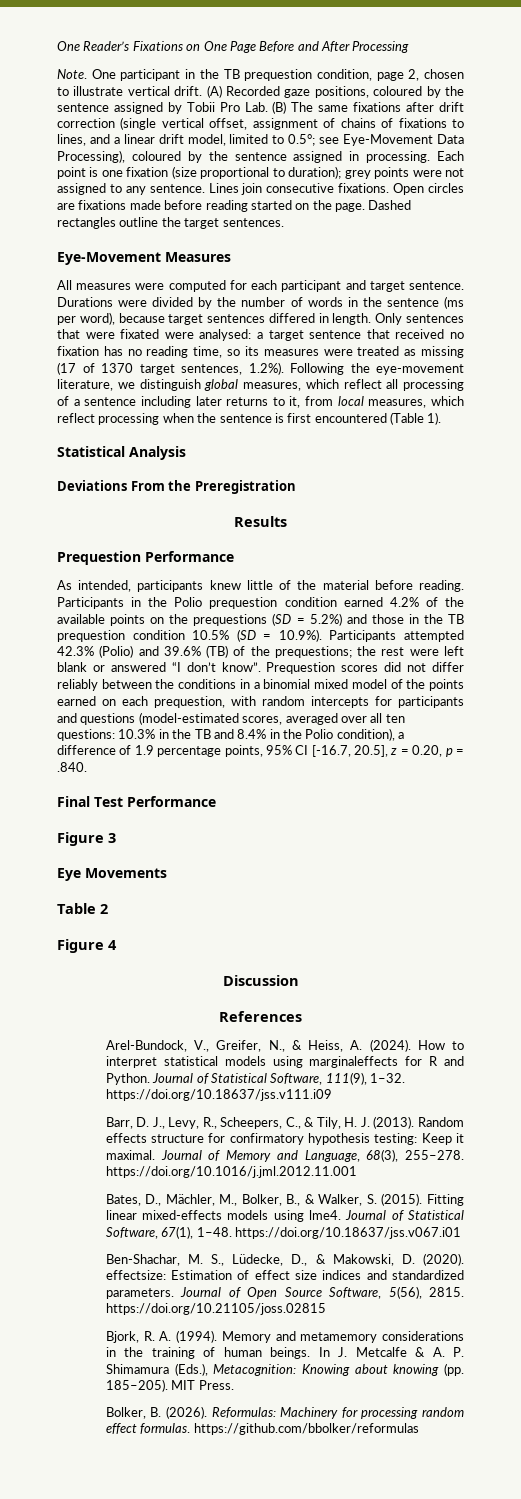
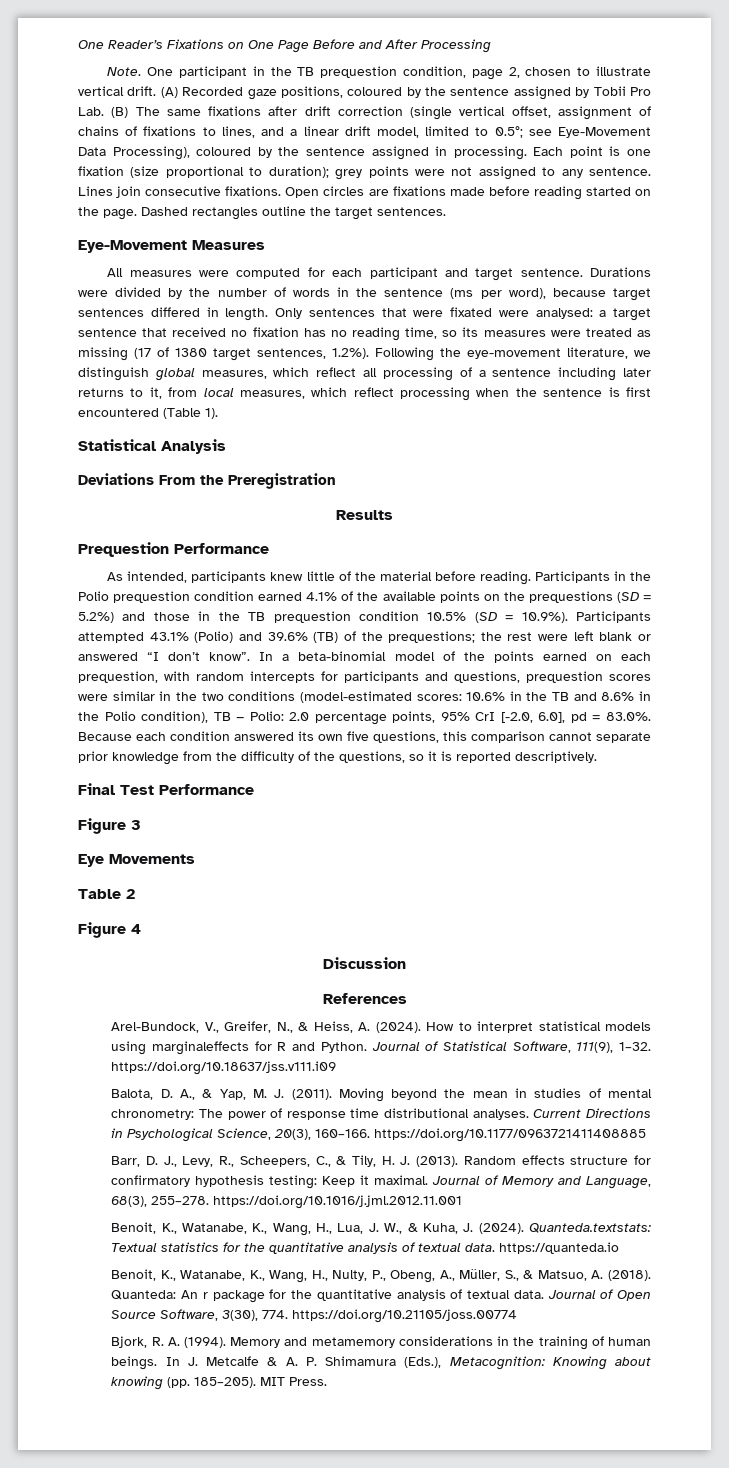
[101,363,133,373] 1370 -> [175,348,207,357] 1380
[389,597,419,607] 4.2% -> [306,592,338,601] 4.1%
[57,646,94,656] 42.3% -> [149,632,189,641] 43.1%
[266,662,464,674] [57,679,349,691] Prequestion scores did not differ reliably between the conditions in a binomial mixed -> [259,651,387,661] In a beta-binomial
[80,712,405,725] [57,729,156,741] questions (model-estimated scores, averaged over all ten questions: 10.3% -> [454,671,651,683] [78,691,506,703] questions, prequestion scores were similar in the two conditions (model-estimated scores: 10.6%
[237,729,267,739] 8.4% -> [601,692,635,701] 8.6%
[398,732,405,739] [57,745,464,757] [57,762,87,772] a difference of 1.9 percentage points, 95% CI [-16.7, 20.5], z = 0.20, p = .840. -> [213,711,652,725] [78,731,651,743] [78,751,597,765] TB − Polio: 2.0 percentage points, 95% CrI [-2.0, 6.0], pd = 83.0%. Because each condition answered its own five questions, this comparison cannot separate prior knowledge from the difficulty of the questions, so it is reported descriptively.
(332, 1095) none -> [111,1088,652,1102] [111,1108,651,1120] [111,1128,647,1142] // Balota, D. A., & Yap, M. J. (2011). Moving beyond the mean in studies of mental chronometry: The power of response time distributional analyses. Current Directions in Psychological Science, 20(3), 160–166. https://doi.org/10.1177/0963721411408885
[105,1193,464,1206] [105,1210,465,1222] [105,1226,462,1239] [105,1253,464,1266] [105,1270,465,1280] [105,1288,174,1299] Bates, D., Mächler, M., Bolker, B., & Walker, S. (2015). Fitting linear mixed-effects models using lme4. Journal of Statistical Software, 67(1), 1–48. https://doi.org/10.18637/jss.v067.i01 // Ben-Shachar, M. S., Lüdecke, D., & Makowski, D. (2020). effectsize: Estimation of effect size indices and standardized parameters. -> [111,1222,651,1236] [111,1242,620,1254] [111,1269,651,1283] [111,1289,544,1303] Benoit, K., Watanabe, K., Wang, H., Lua, J. W., & Kuha, J. (2024). Quanteda.textstats: Textual statistics for the quantitative analysis of textual data. https://quanteda.io // Benoit, K., Watanabe, K., Wang, H., Nulty, P., Obeng, A., Müller, S., & Matsuo, A. (2018). Quanteda: An r package for the quantitative analysis of textual data.
[388,1286,464,1299] [105,1303,326,1315] 5(56), 2815. https://doi.org/10.21105/joss.02815 -> [222,1309,518,1323] 3(30), 774. https://doi.org/10.21105/joss.00774
[105,1406,464,1419] [105,1423,419,1435] // Bolker, B. (2026). Reformulas: Machinery for processing random effect formulas. https://github.com/bbolker/reformulas -> (328, 1381) none

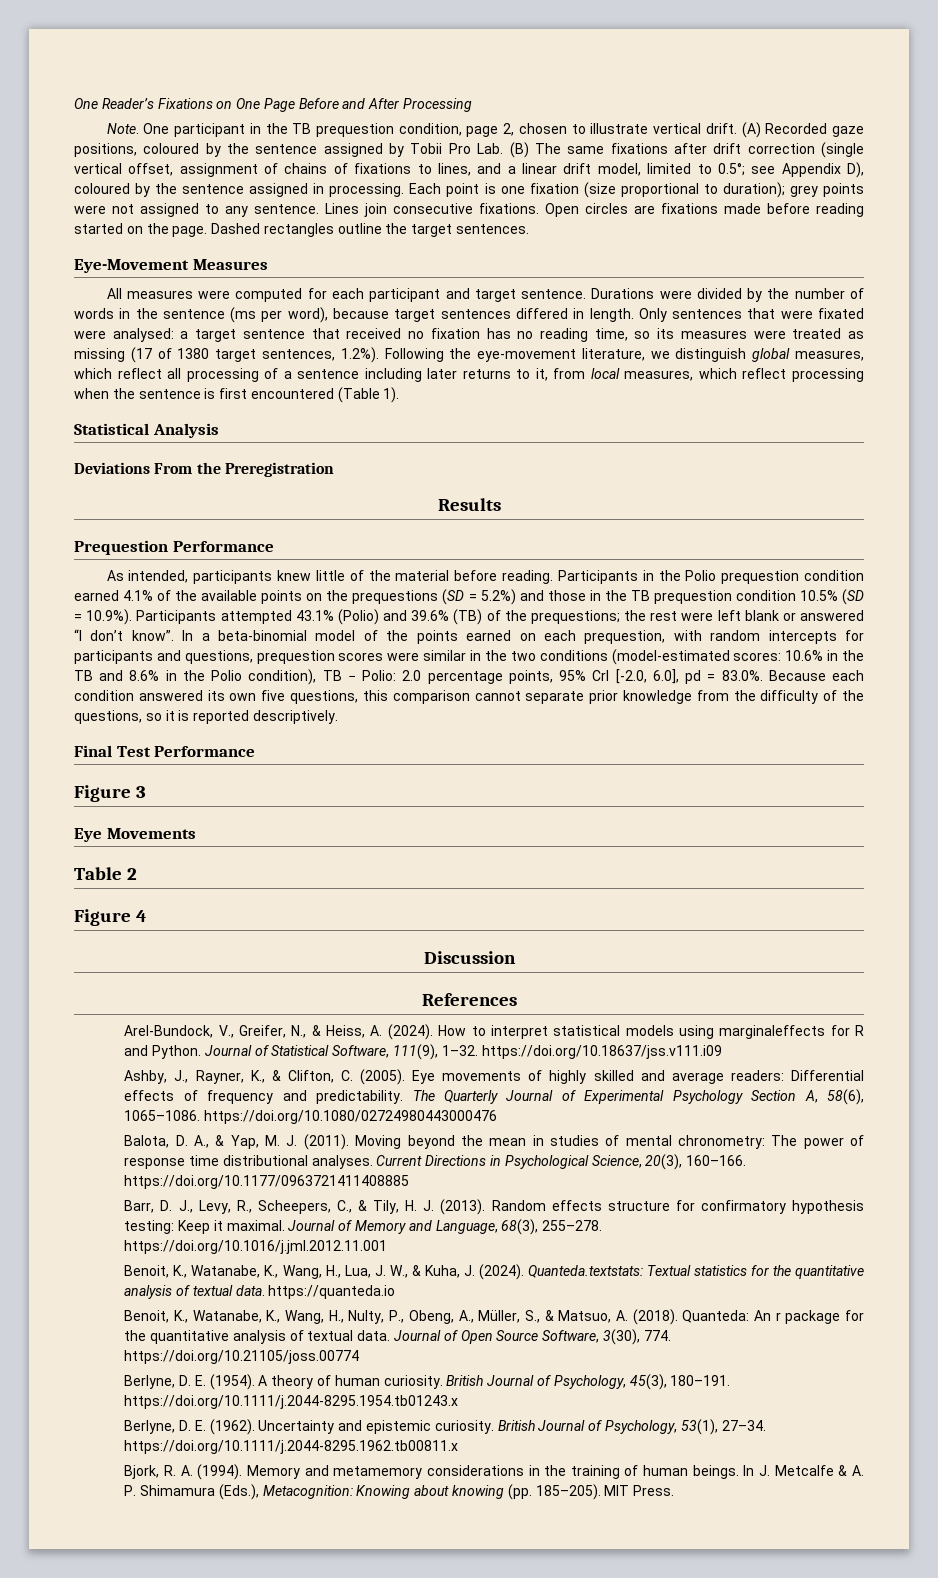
[558,127,651,138] [78,146,190,160] Eye-Movement Data Processing), -> [781,162,864,178] Appendix D),
(337, 1068) none -> [124,1069,864,1085] [124,1089,864,1105] [124,1110,498,1124] // Ashby, J., Rayner, K., & Clifton, C. (2005). Eye movements of highly skilled and average readers: Differential effects of frequency and predictability. The Quarterly Journal of Experimental Psychology Section A, 58(6), 1065–1086. https://doi.org/10.1080/02724980443000476
(518, 1316) none -> [124,1374,731,1390] [124,1395,459,1409] [124,1419,766,1435] [124,1440,459,1454] // Berlyne, D. E. (1954). A theory of human curiosity. British Journal of Psychology, 45(3), 180–191. https://doi.org/10.1111/j.2044-8295.1954.tb01243.x // Berlyne, D. E. (1962). Uncertainty and epistemic curiosity. British Journal of Psychology, 53(1), 27–34. https://doi.org/10.1111/j.2044-8295.1962.tb00811.x

